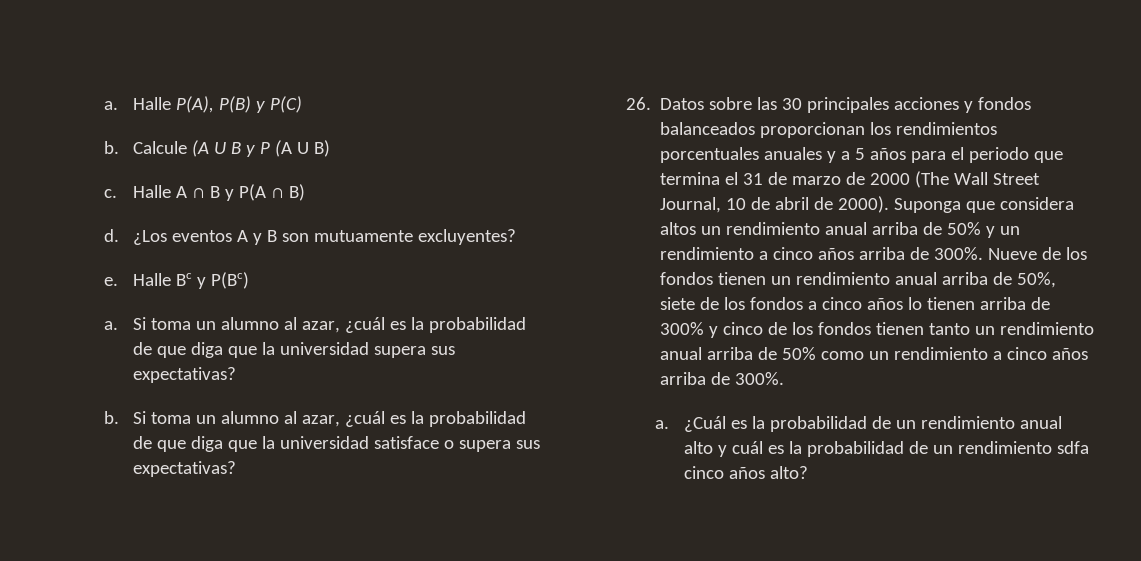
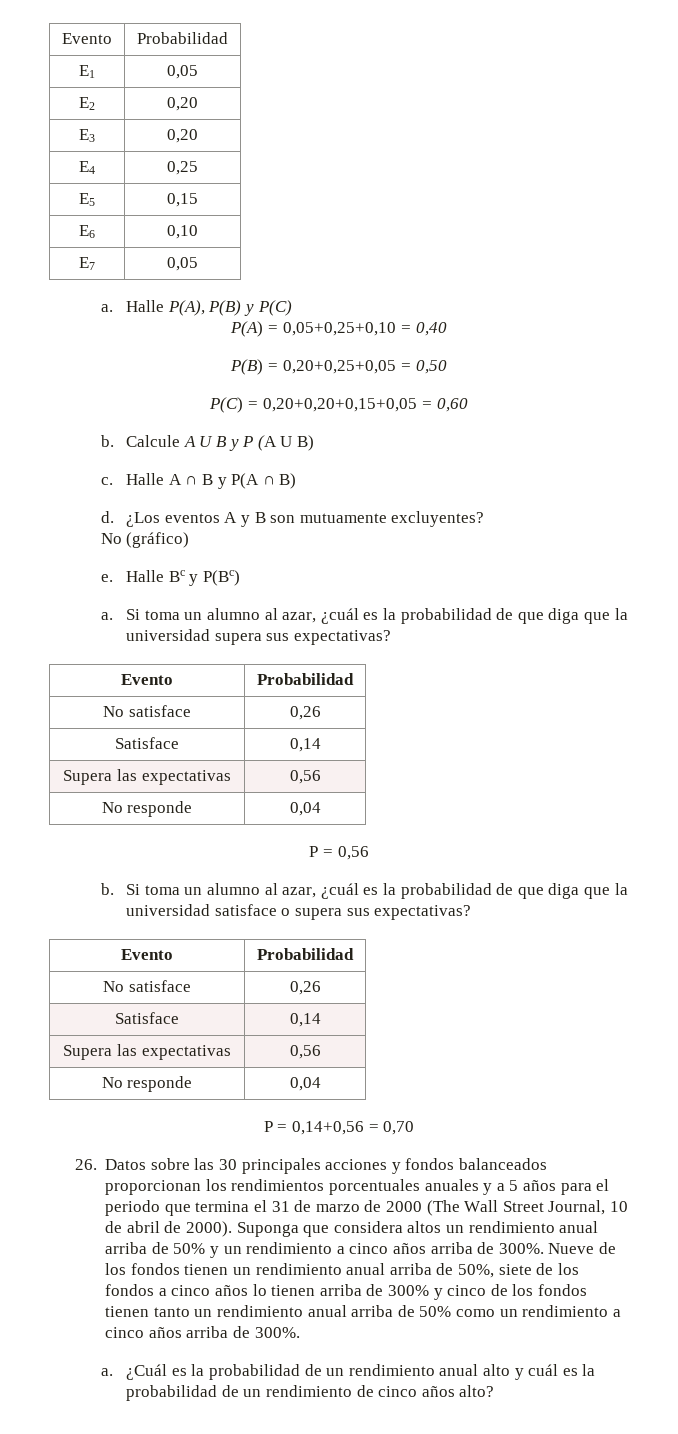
(104, 105) none -> [62,33,112,44] [137,32,228,44] [79,65,95,78] [167,65,198,79] [79,97,95,110] [167,97,198,111] [79,129,95,142] [167,129,198,143] [79,161,95,174] [167,161,198,175] [79,193,95,206] [167,193,198,207] [79,225,95,238] [167,225,198,239] [79,257,95,270] [167,257,198,271] Evento | Probabilidad // E1 | 0,05 // E2 | 0,20 // E3 | 0,20 // E4 | 0,25 // E5 | 0,15 // E6 | 0,10 // E7 | 0,05 //
(303, 104) none -> [230,321,447,337] [230,359,447,375] [209,397,468,413] // P(A) = 0,05+0,25+0,10 = 0,40 // P(B) = 0,20+0,25+0,05 = 0,50 // P(C) = 0,20+0,20+0,15+0,05 = 0,60
[192,140,210,157] (A -> [183,436,196,447] A
(517, 237) none -> [100,532,190,548] // No (gráfico)
(237, 375) none -> [121,674,173,685] [257,673,354,685] [103,705,191,717] [289,706,321,720] [115,737,179,749] [289,738,321,752] [63,769,231,785] [289,770,321,784] [101,801,193,817] [289,802,321,816] [309,846,369,860] // Evento | Probabilidad // No satisface | 0,26 // Satisface | 0,14 // Supera las expectativas | 0,56 // No responde | 0,04 // P = 0,56
(237, 469) none -> [121,949,173,960] [257,948,354,960] [103,980,191,992] [289,981,321,995] [115,1012,179,1024] [289,1013,321,1027] [63,1044,231,1060] [289,1045,321,1059] [101,1076,193,1092] [289,1077,321,1091] [263,1121,415,1135] // Evento | Probabilidad // No satisface | 0,26 // Satisface | 0,14 // Supera las expectativas | 0,56 // No responde | 0,04 // P = 0,14+0,56 = 0,70
[1057,441,1090,454] sdfa -> [356,1385,374,1397] de

